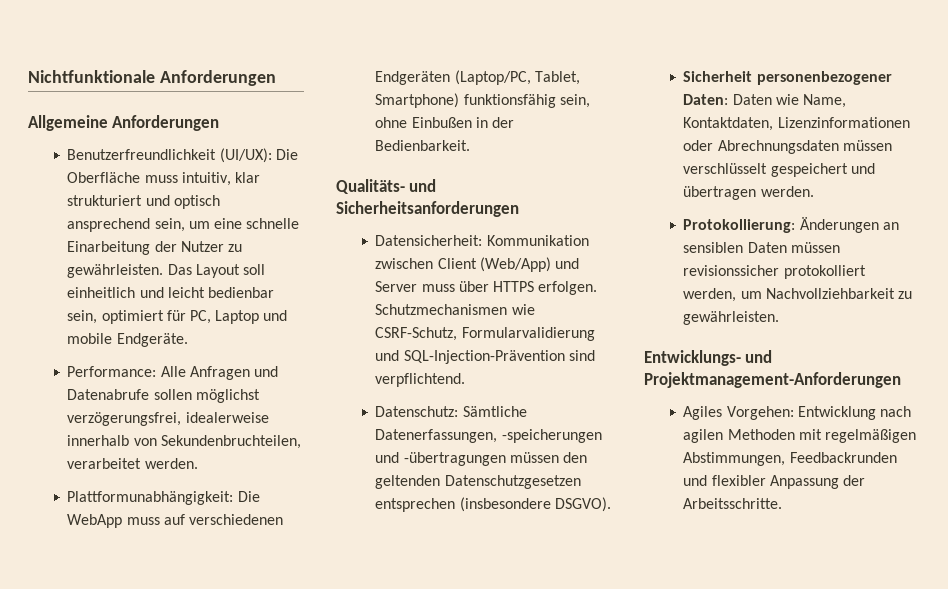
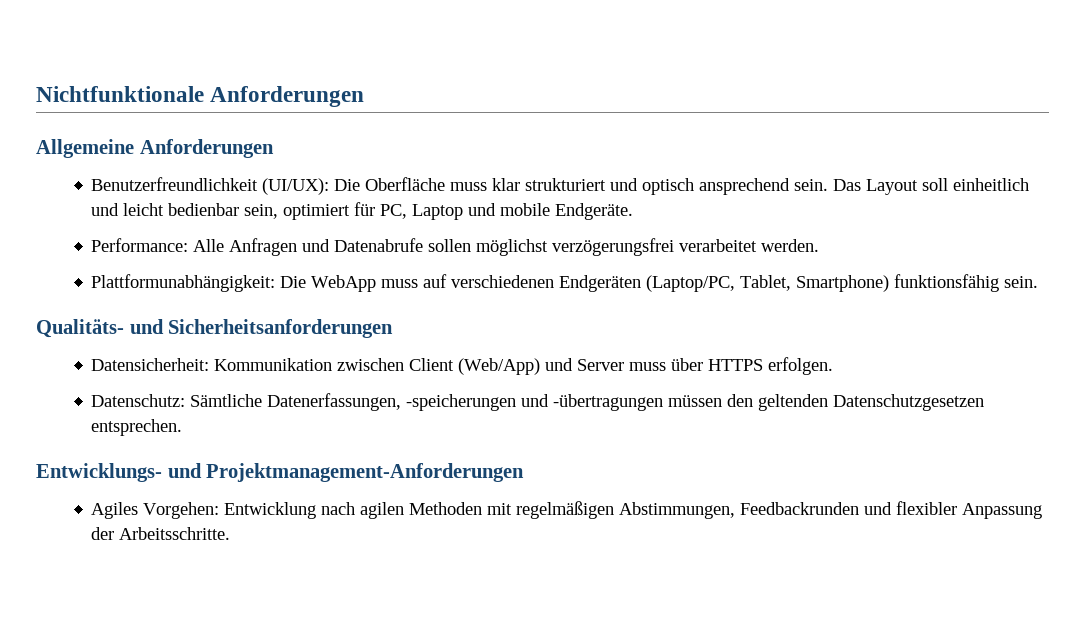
[181,172,231,186] intuitiv, -> (488, 186) none
[154,218,300,232] [67,241,243,255] [67,264,164,278] sein, um eine schnelle Einarbeitung der Nutzer zu gewährleisten. -> [794,179,829,191] sein.
[67,412,269,426] [67,435,301,449] verzögerungsfrei, idealerweise innerhalb von Sekundenbruchteilen, -> [552,238,675,256] verzögerungsfrei
[559,94,590,108] [375,117,515,128] [375,140,471,151] sein, ohne Einbußen in der Bedienbarkeit. -> [1004,276,1039,288] sein.
[375,304,535,315] [375,327,595,341] [375,350,595,364] [375,373,466,387] Schutzmechanismen wie CSRF-Schutz, Formularvalidierung und SQL-Injection-Prävention sind verpflichtend. -> (834, 366) none
[375,497,611,512] [683,71,892,85] [683,94,847,108] [683,117,910,131] [683,140,892,154] [683,163,875,177] [683,186,814,200] [683,217,899,233] [683,242,840,253] [683,265,866,279] [683,288,913,302] [683,311,780,325] entsprechen (insbesondere DSGVO). // Sicherheit personenbezogener Daten: Daten wie Name, Kontaktdaten, Lizenzinformationen oder Abrechnungsdaten müssen verschlüsselt gespeichert und übertragen werden. // Protokollierung: Änderungen an sensiblen Daten müssen revisionssicher protokolliert werden, um Nachvollziehbarkeit zu gewährleisten. -> [91,419,183,436] entsprechen.

